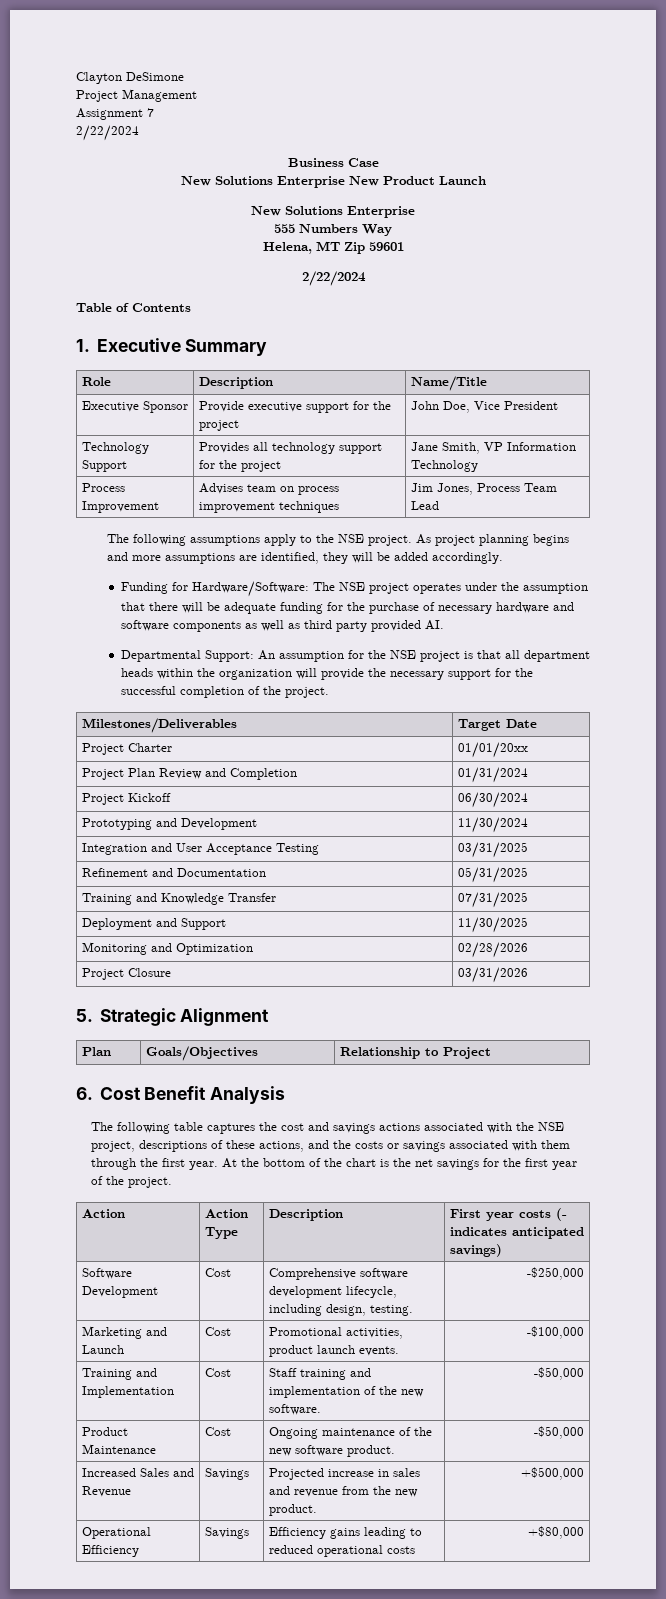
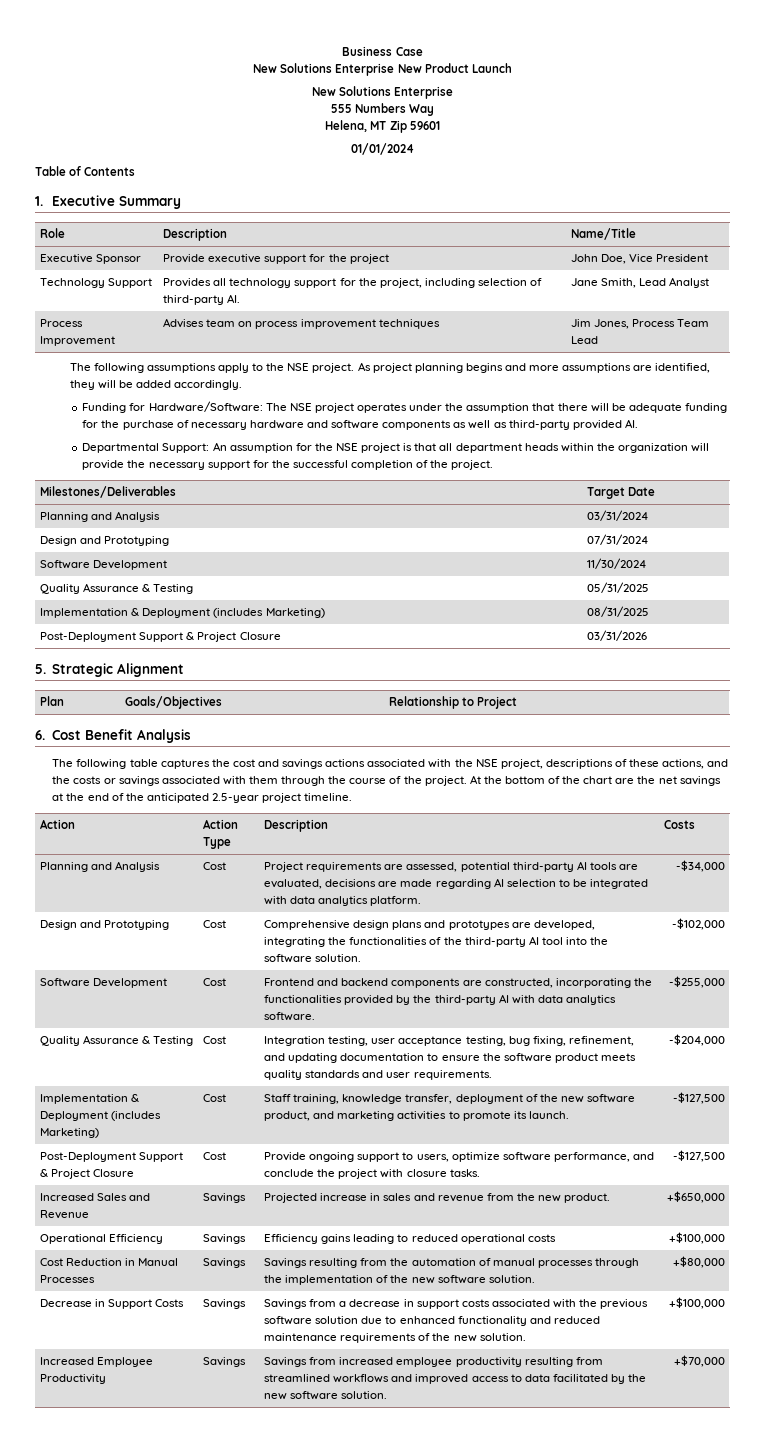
[76,72,184,84] [76,89,197,102] [76,108,154,120] [76,125,139,141] Clayton DeSimone // Project Management // Assignment 7 // 2/22/2024 // -> (342, 51) none
[301,271,366,286] 2/22/2024 -> [351,143,414,155] 01/01/2024
[240,461,281,472] project -> [379,278,543,288] [163,294,241,305] project, including selection of third-party AI.
[483,442,576,451] [410,460,478,472] VP Information Technology -> [639,277,710,288] Lead Analyst
[303,620,367,632] third party -> [508,420,570,430] third-party
[81,743,172,755] [457,742,528,758] [81,768,297,780] [457,767,528,783] [81,793,171,805] [457,792,528,808] [81,818,257,830] [457,817,528,833] [81,843,319,855] [457,842,528,858] [81,868,266,877] [457,867,528,883] [81,893,276,905] [457,892,528,908] [81,918,226,930] [457,917,528,933] [81,942,253,955] [457,942,528,958] Project Charter | 01/01/20xx // Project Plan Review and Completion | 01/31/2024 // Project Kickoff | 06/30/2024 // Prototyping and Development | 11/30/2024 // Integration and User Acceptance Testing | 03/31/2025 // Refinement and Documentation | 05/31/2025 // Training and Knowledge Transfer | 07/31/2025 // Deployment and Support | 11/30/2025 // Monitoring and Optimization | 02/28/2026 // -> [40,511,161,522] [587,510,649,521] [40,536,170,546] [587,534,649,545] [40,560,168,570] [587,558,647,569] [40,583,194,594] [587,582,650,593] [40,608,325,618] [587,606,650,617] [40,632,195,642] Planning and Analysis | 03/31/2024 // Design and Prototyping | 07/31/2024 // Software Development | 11/30/2024 // Quality Assurance & Testing | 05/31/2025 // Implementation & Deployment (includes Marketing) | 08/31/2025 // Post-Deployment Support &
[162,1158,219,1170] first year. -> [349,776,467,786] course of the project.
[380,1159,390,1167] is -> [615,778,635,784] are
[483,1158,578,1170] [91,1176,173,1188] [81,1209,125,1218] [204,1209,248,1218] [204,1227,238,1239] [268,1209,343,1221] [449,1208,567,1221] [449,1227,584,1239] [449,1244,502,1257] [81,1268,132,1279] [81,1286,158,1298] [204,1268,231,1277] [268,1268,408,1280] [268,1286,397,1298] [268,1304,413,1316] [527,1267,585,1280] [81,1326,167,1339] [81,1345,124,1354] [204,1327,231,1336] [268,1327,403,1339] [268,1345,399,1357] [527,1326,585,1339] [81,1368,157,1380] [81,1386,174,1398] [204,1368,231,1377] [268,1368,371,1380] [268,1386,424,1398] [268,1404,321,1415] [534,1367,585,1380] [81,1427,128,1436] [81,1444,156,1454] [204,1427,231,1436] [268,1427,432,1439] [268,1445,395,1457] [534,1426,585,1439] for the first year of the project. // Action | Action Type | Description | First year costs (- indicates anticipated savings) // Software Development | Cost | Comprehensive software development lifecycle, including design, testing. | -$250,000 // Marketing and Launch | Cost | Promotional activities, product launch events. | -$100,000 // Training and Implementation | Cost | Staff training and implementation of the new software. | -$50,000 // Product Maintenance | Cost | Ongoing maintenance of the new software product. | -$50,000 -> [52,793,353,803] [40,819,76,829] [203,819,239,829] [203,837,232,849] [264,819,329,832] [664,820,696,829] [40,861,161,872] [203,862,227,870] [264,861,638,872] [264,878,649,889] [264,896,422,906] [675,860,725,872] [40,920,170,930] [203,920,227,928] [264,920,595,930] [264,936,609,947] [264,954,362,963] [671,918,725,930] [40,978,168,988] [203,978,227,986] [264,978,652,988] [264,994,616,1005] [264,1012,316,1021] [668,976,725,988] [40,1035,194,1046] [203,1036,227,1044] [264,1036,634,1046] [264,1053,636,1063] [264,1070,492,1080] [668,1034,725,1046] [40,1094,140,1104] [40,1111,162,1121] [40,1128,100,1138] [203,1094,227,1102] [264,1094,635,1104] [264,1111,569,1121] [672,1092,725,1104] [40,1152,184,1162] [40,1169,135,1179] [203,1152,227,1160] [264,1152,654,1162] [264,1169,480,1179] [672,1150,725,1162] at the end of the anticipated 2.5-year project timeline. // Action | Action Type | Description | Costs // Planning and Analysis | Cost | Project requirements are assessed, potential third-party AI tools are evaluated, decisions are made regarding AI selection to be integrated with data analytics platform. | -$34,000 // Design and Prototyping | Cost | Comprehensive design plans and prototypes are developed, integrating the functionalities of the third-party AI tool into the software solution. | -$102,000 // Software Development | Cost | Frontend and backend components are constructed, incorporating the functionalities provided by the third-party AI with data analytics software. | -$255,000 // Quality Assurance & Testing | Cost | Integration testing, user acceptance testing, bug fixing, refinement, and updating documentation to ensure the software product meets quality standards and user requirements. | -$204,000 // Implementation & Deployment (includes Marketing) | Cost | Staff training, knowledge transfer, deployment of the new software product, and marketing activities to promote its launch. | -$127,500 // Post-Deployment Support & Project Closure | Cost | Provide ongoing support to users, optimize software performance, and conclude the project with closure tasks. | -$127,500
[521,1467,585,1480] +$500,000 -> [666,1191,725,1203] +$650,000
[528,1526,585,1539] +$80,000 -> [668,1232,725,1244] [40,1258,179,1266] [40,1275,96,1283] [203,1258,247,1268] [264,1258,639,1268] [264,1275,535,1285] [672,1256,725,1268] [40,1299,185,1309] [203,1299,247,1309] [264,1299,649,1309] [264,1316,600,1326] [264,1333,526,1343] [668,1297,725,1309] [40,1357,154,1367] [40,1374,107,1384] [203,1357,247,1367] [264,1357,603,1367] [264,1374,647,1384] [264,1391,388,1400] [673,1355,725,1367] +$100,000 // Cost Reduction in Manual Processes | Savings | Savings resulting from the automation of manual processes through the implementation of the new software solution. | +$80,000 // Decrease in Support Costs | Savings | Savings from a decrease in support costs associated with the previous software solution due to enhanced functionality and reduced maintenance requirements of the new solution. | +$100,000 // Increased Employee Productivity | Savings | Savings from increased employee productivity resulting from streamlined workflows and improved access to data facilitated by the new software solution. | +$70,000

